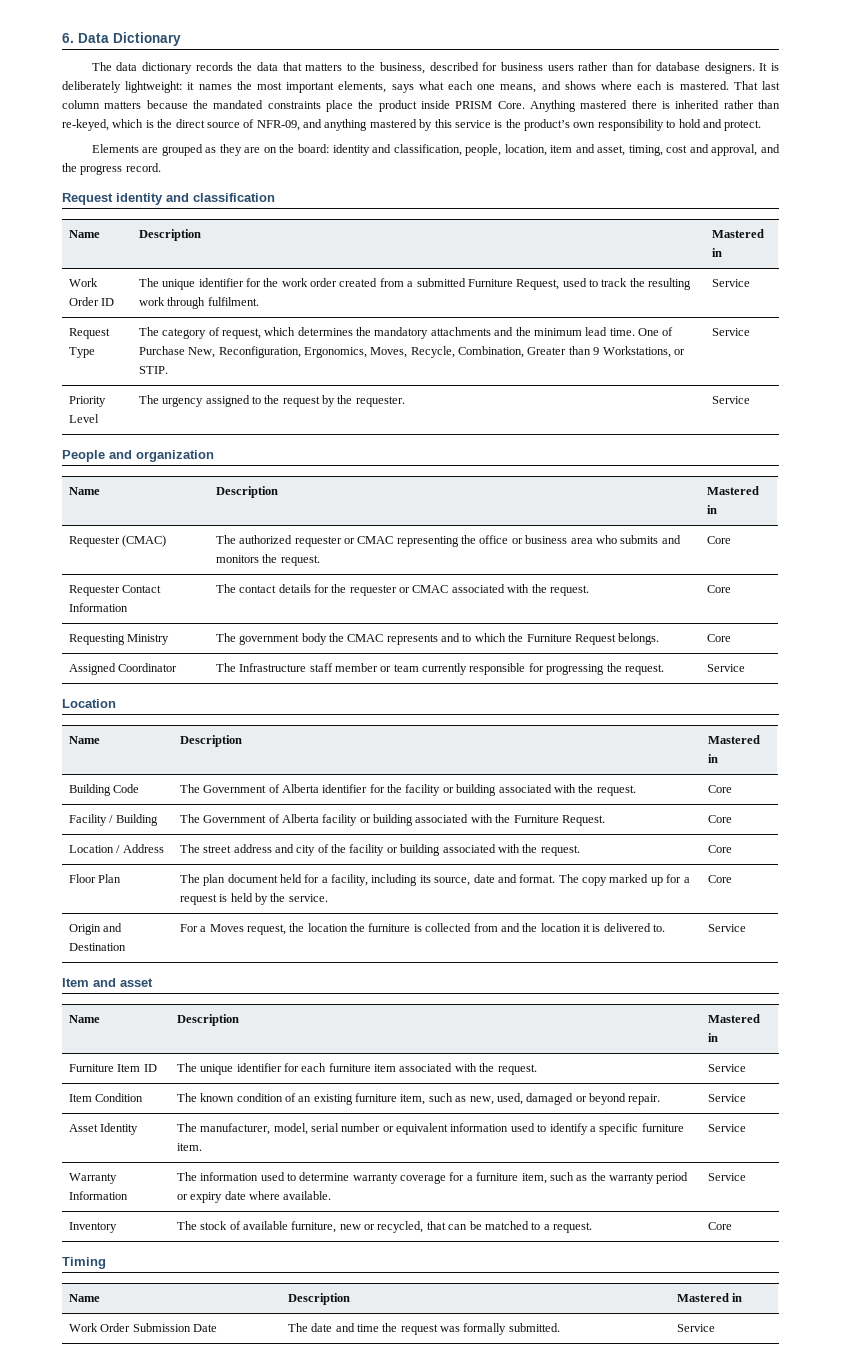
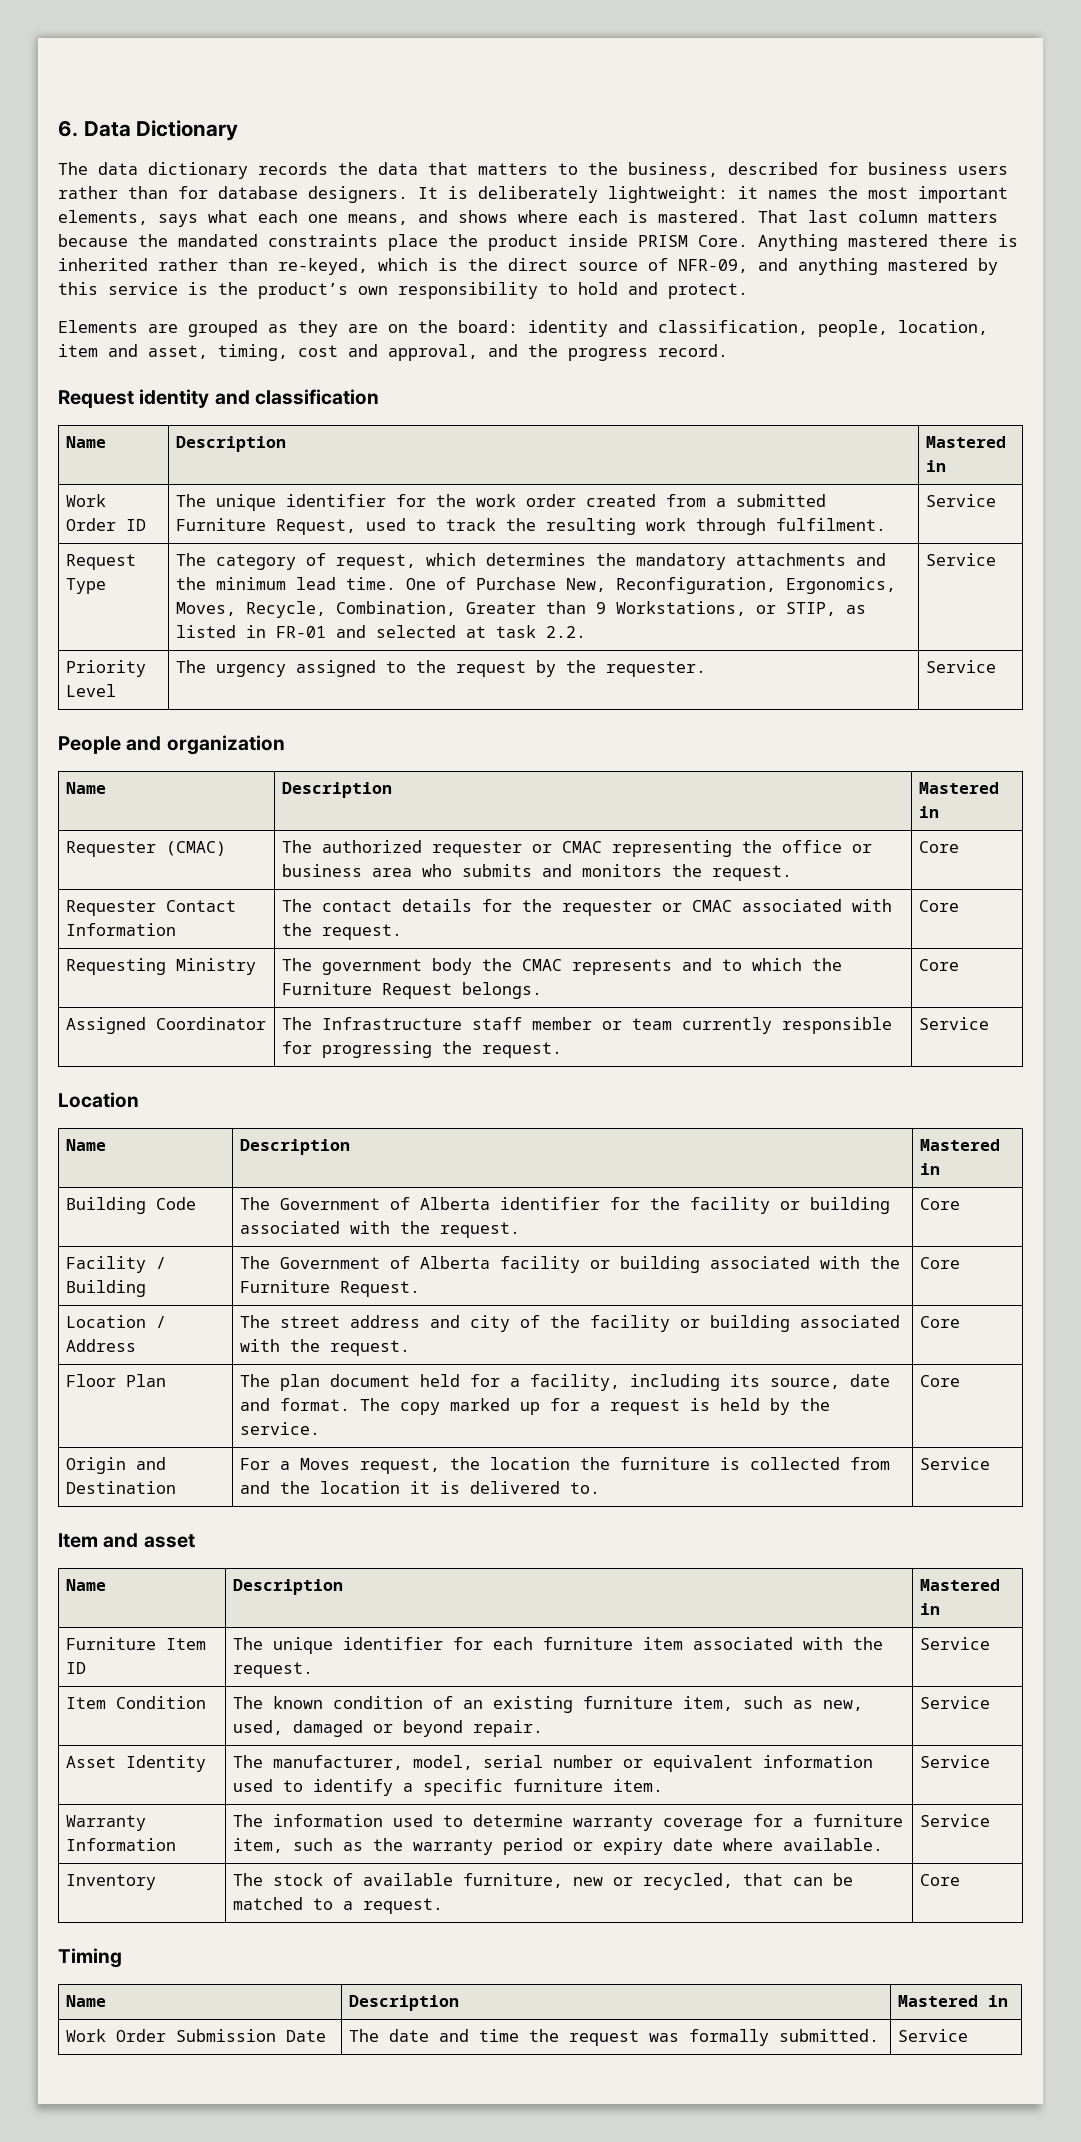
[138,366,168,374] STIP. -> [786,602,867,616] [176,625,587,638] STIP, as listed in FR-01 and selected at task 2.2.

